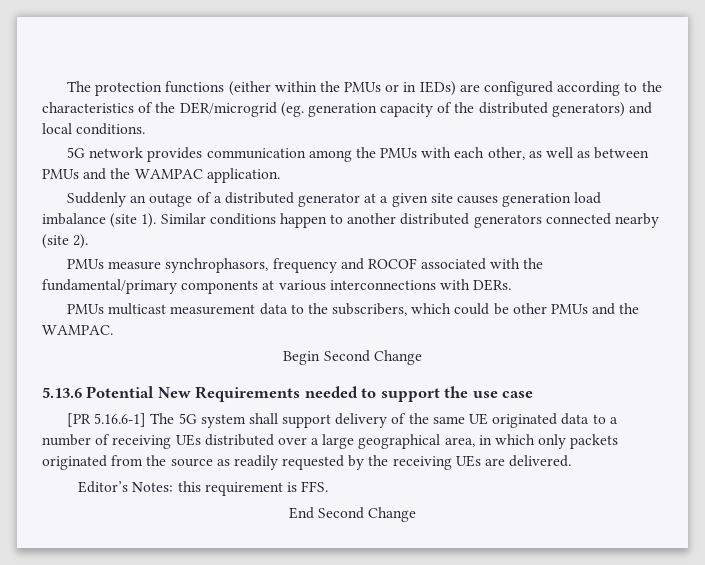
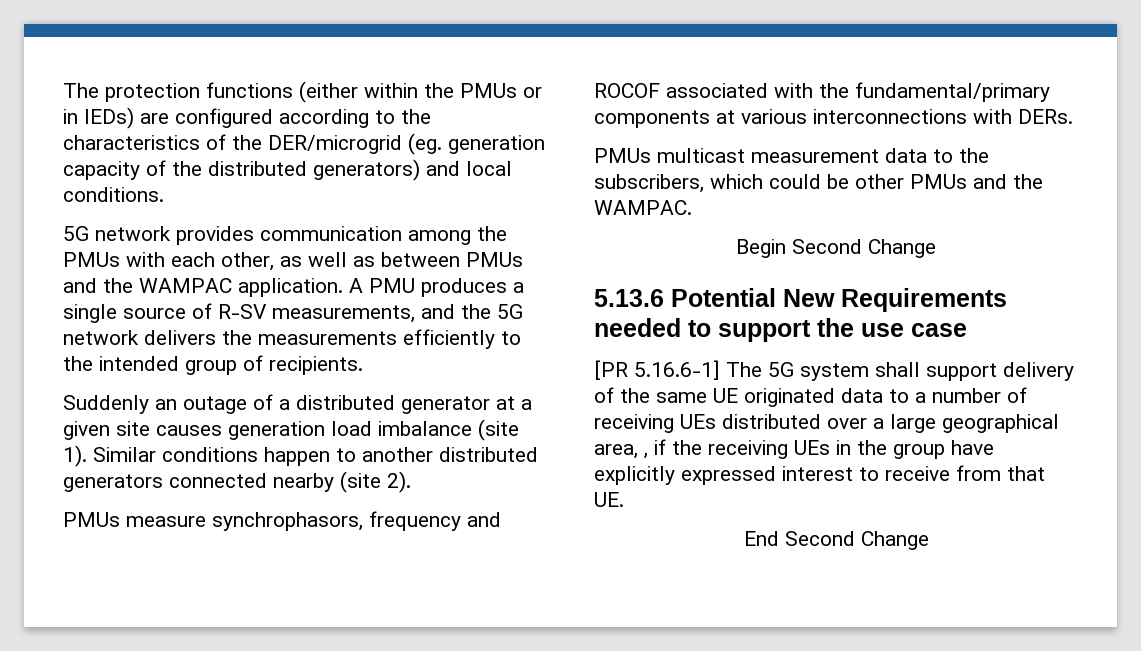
(280, 175) none -> [349,278,524,297] [63,303,523,323] [63,329,521,349] [63,355,363,375] A PMU produces a single source of R-SV measurements, and the 5G network delivers the measurements efficiently to the intended group of recipients.
[478,434,619,449] [42,455,572,470] [78,481,329,496] in which only packets originated from the source as readily requested by the receiving UEs are delivered. // Editor’s Notes: this requirement is FFS. -> [643,439,994,459] [594,465,1045,485] [594,492,624,507] , if the receiving UEs in the group have explicitly expressed interest to receive from that UE.

